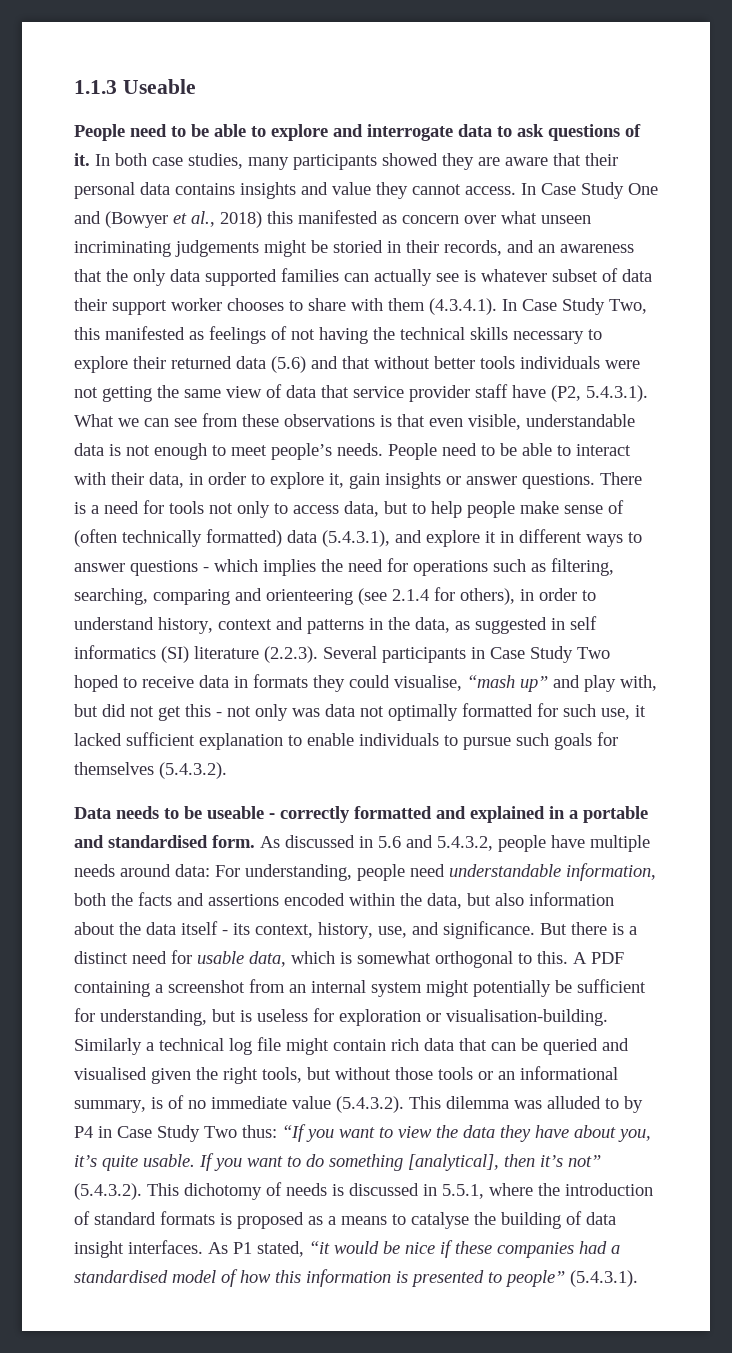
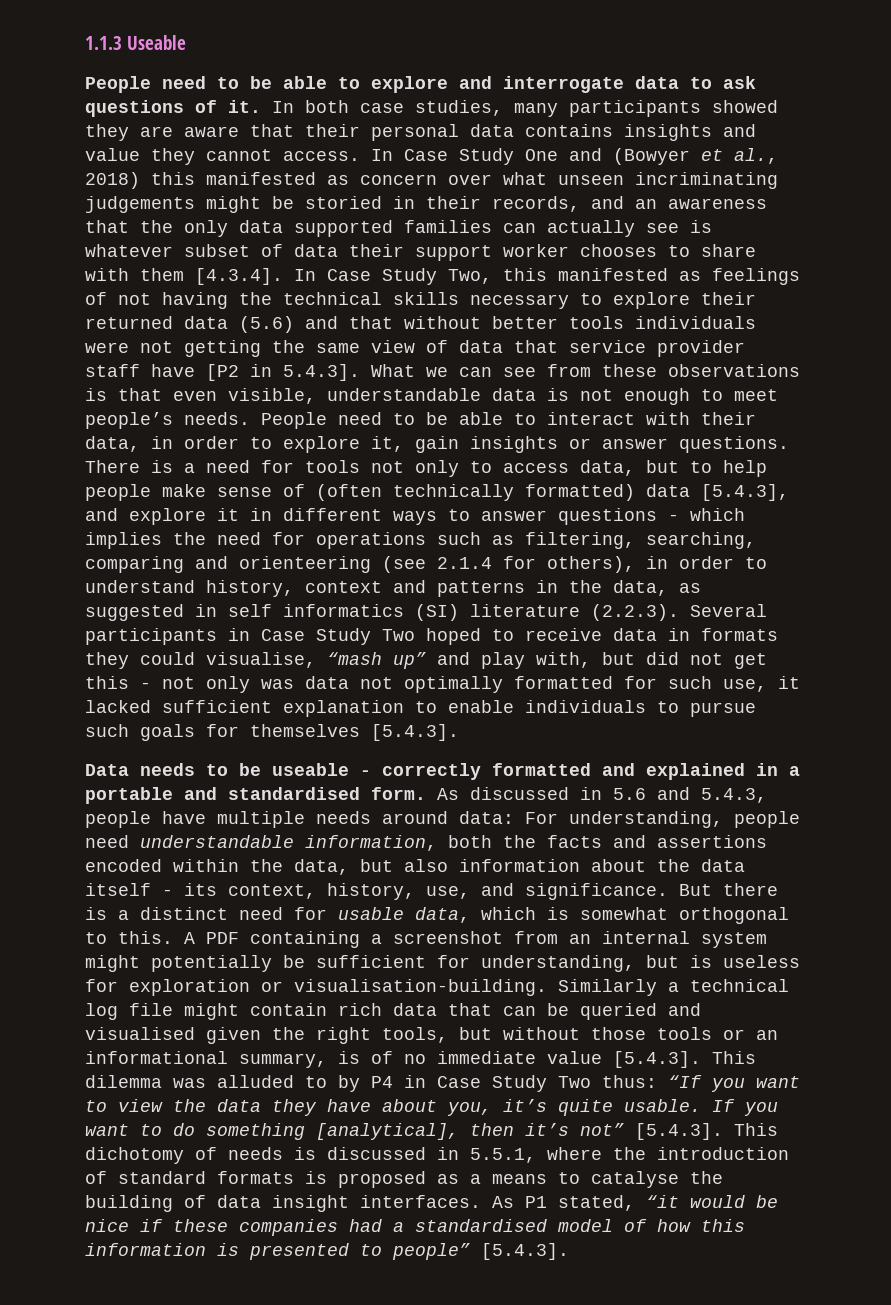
[429,298,497,315] (4.3.4.1). -> [195,268,283,285] [4.3.4].
[551,385,648,402] (P2, 5.4.3.1). -> [206,364,360,381] [P2 in 5.4.3].
[322,530,390,547] (5.4.3.1), -> [701,484,789,501] [5.4.3],
[159,762,227,779] (5.4.3.2). -> [371,724,459,741] [5.4.3].
[437,836,493,851] 5.4.3.2, -> [701,788,767,803] 5.4.3,
[336,1096,404,1113] (5.4.3.2). -> [613,1051,701,1068] [5.4.3].
[74,1183,142,1200] (5.4.3.2). -> [635,1123,723,1140] [5.4.3].
[570,1270,638,1287] (5.4.3.1). -> [481,1243,569,1260] [5.4.3].

